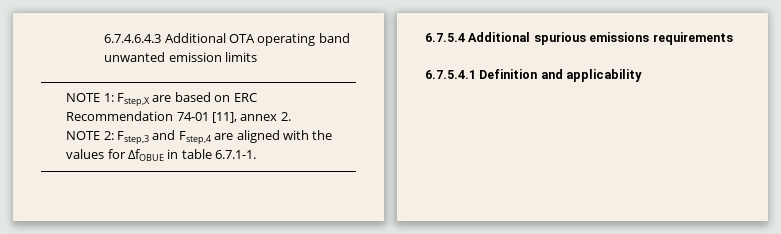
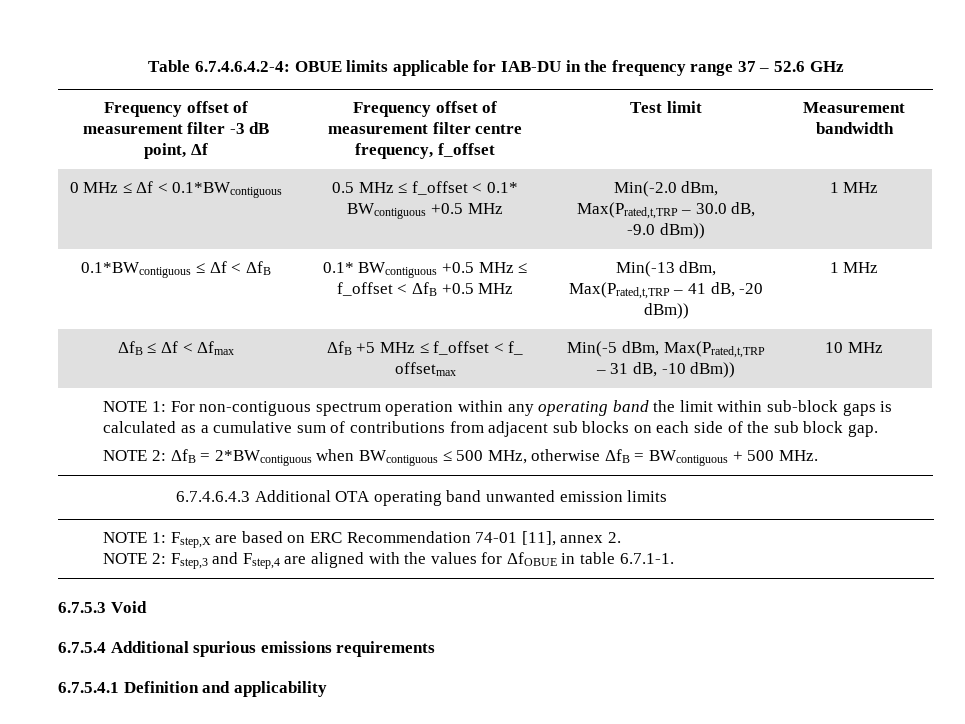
(104, 38) none -> [148,60,844,76] [103,101,249,117] [82,122,270,134] [144,143,208,159] [352,101,498,117] [327,122,523,134] [355,143,495,159] [630,101,702,113] [803,102,905,113] [815,122,894,134] [69,181,283,198] [332,181,518,195] [347,203,503,219] [613,181,719,197] [576,202,756,219] [627,223,705,239] [829,182,879,193] [81,261,271,278] [322,262,528,278] [336,282,514,296] [615,261,717,277] [568,282,764,299] [643,303,689,319] [829,262,879,273] [117,341,235,355] [326,341,524,355] [394,362,456,376] [567,341,765,358] [595,362,736,378] [825,342,883,353] [103,400,893,416] [103,421,878,437] [103,449,818,466] Table 6.7.4.6.4.2-4: OBUE limits applicable for IAB-DU in the frequency range 37 – 52.6 GHz // Frequency offset of measurement filter -3 dB point, Δf | Frequency offset of measurement filter centre frequency, f_offset | Test limit | Measurement bandwidth // 0 MHz ≤ Δf < 0.1*BWcontiguous | 0.5 MHz ≤ f_offset < 0.1* BWcontiguous +0.5 MHz | Min(-2.0 dBm, Max(Prated,t,TRP – 30.0 dB, -9.0 dBm)) | 1 MHz // 0.1*BWcontiguous ≤ Δf < ΔfB | 0.1* BWcontiguous +0.5 MHz ≤ f_offset < ΔfB +0.5 MHz | Min(-13 dBm, Max(Prated,t,TRP – 41 dB, -20 dBm)) | 1 MHz // ΔfB ≤ Δf < Δfmax | ΔfB +5 MHz ≤ f_offset < f_ offsetmax | Min(-5 dBm, Max(Prated,t,TRP – 31 dB, -10 dBm)) | 10 MHz // NOTE 1: For non-contiguous spectrum operation within any operating band the limit within sub-block gaps is calculated as a cumulative sum of contributions from adjacent sub blocks on each side of the sub block gap. // NOTE 2: ΔfB = 2*BWcontiguous when BWcontiguous ≤ 500 MHz, otherwise ΔfB = BWcontiguous + 500 MHz. //
(257, 154) none -> [58,601,147,613] // 6.7.5.3 Void

